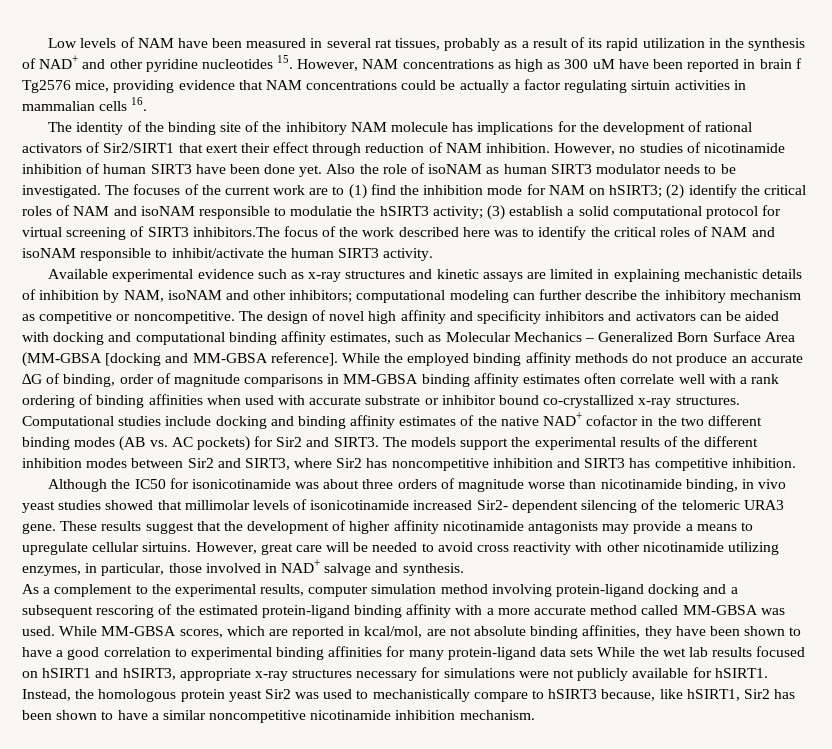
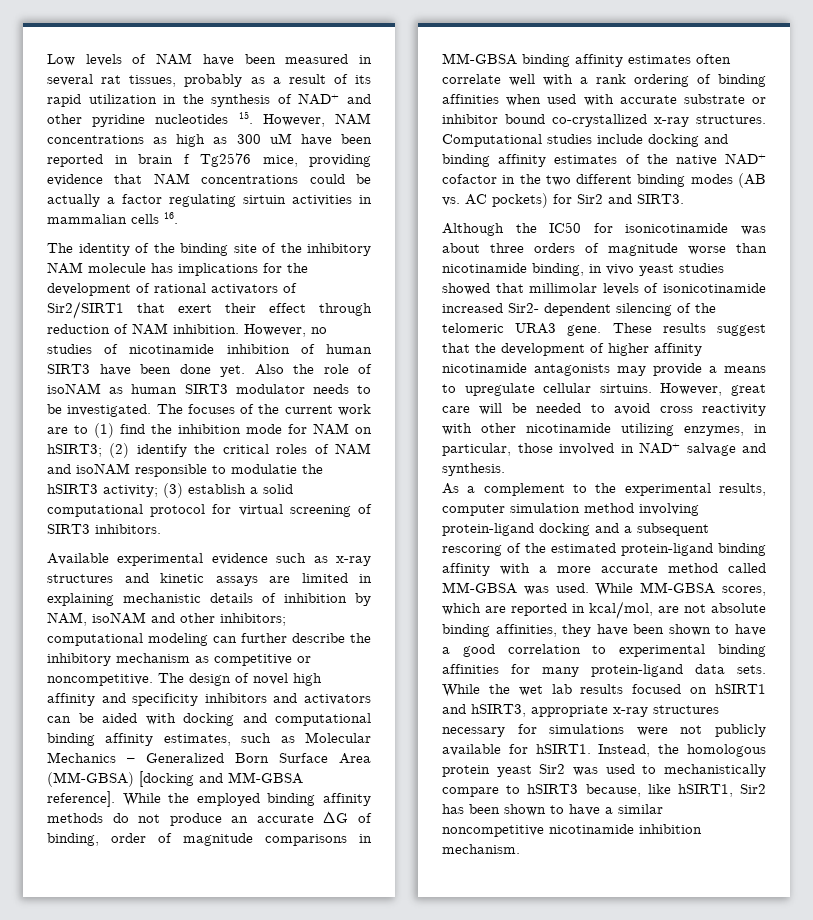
[192,226,775,240] [22,248,434,261] inhibitors.The focus of the work described here was to identify the critical roles of NAM and isoNAM responsible to inhibit/activate the human SIRT3 activity. -> [95,524,161,534] inhibitors.
[22,352,102,367] (MM-GBSA -> [47,772,134,787] (MM-GBSA)
[382,436,759,450] [22,458,796,471] The models support the experimental results of the different inhibition modes between Sir2 and SIRT3, where Sir2 has noncompetitive inhibition and SIRT3 has competitive inhibition. -> (684, 199) none
[570,648,594,657] sets -> [737,665,766,674] sets.

